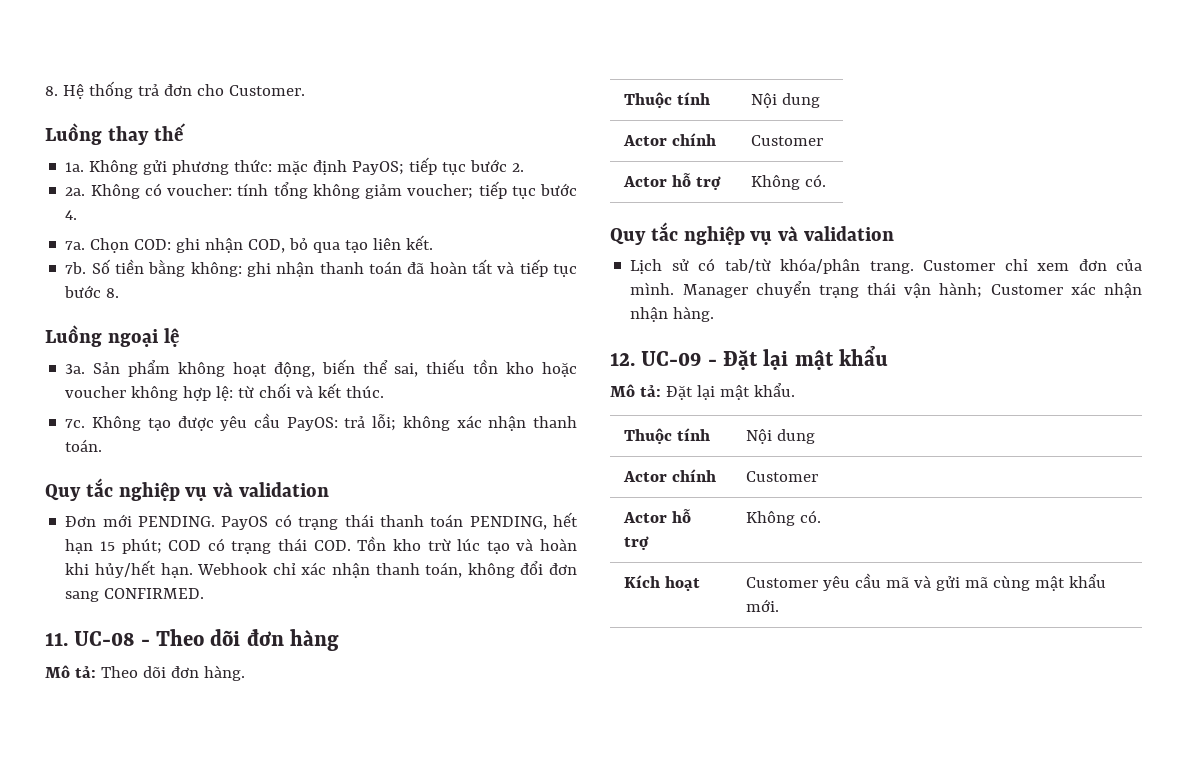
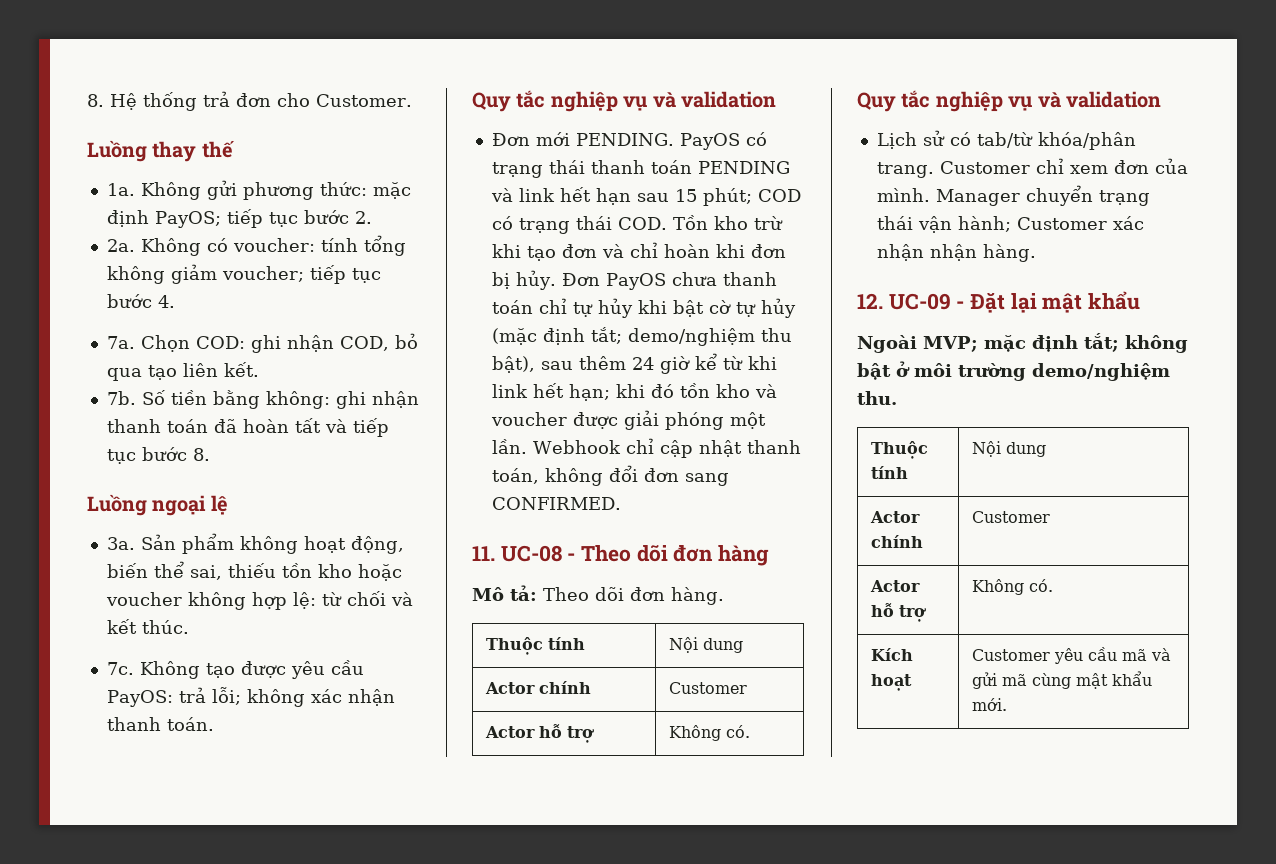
[469,516,547,530] PENDING, -> [697,161,790,174] [490,188,555,202] PENDING và link
(94, 546) none -> [636,193,669,202] sau
[457,538,577,554] [65,560,370,578] lúc tạo và hoàn khi hủy/hết hạn. Webhook chỉ xác nhận -> [491,242,786,261] [491,270,777,290] [491,298,796,318] [491,327,792,346] [491,353,777,374] [491,383,777,401] [490,410,766,430] [491,438,742,458] khi tạo đơn và chỉ hoàn khi đơn bị hủy. Đơn PayOS chưa thanh toán chỉ tự hủy khi bật cờ tự hủy (mặc định tắt; demo/nghiệm thu bật), sau thêm 24 giờ kể từ khi link hết hạn; khi đó tồn kho và voucher được giải phóng một lần. Webhook chỉ cập nhật
[610,383,795,400] Mô tả: Đặt lại mật khẩu. -> [857,333,1188,353] [857,361,1170,381] [857,391,897,405] Ngoài MVP; mặc định tắt; không bật ở môi trường demo/nghiệm thu.

